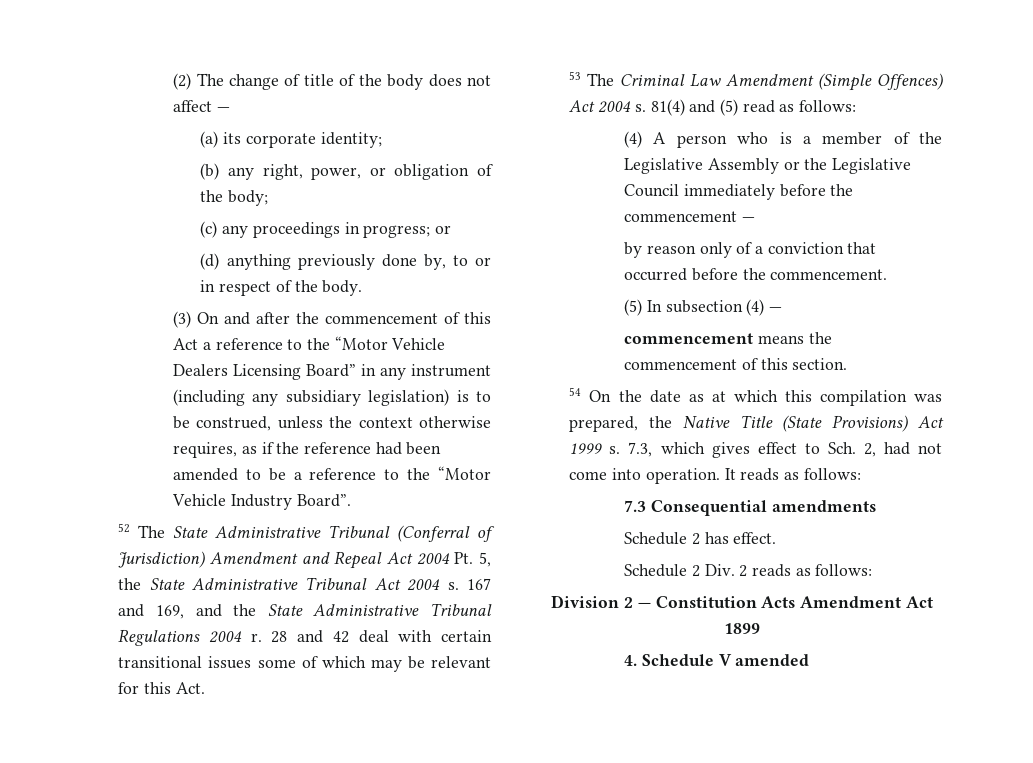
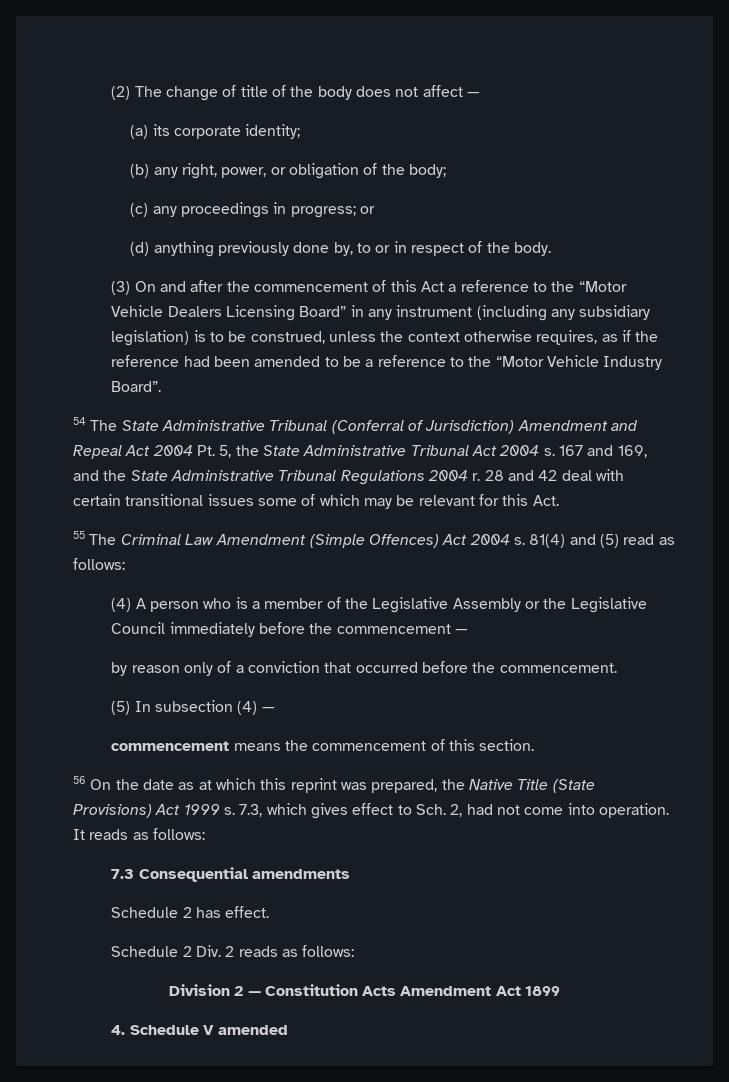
[118,523,131,533] 52 -> [73,417,87,425] 54
[569,71,582,80] 53 -> [73,531,86,539] 55
[569,387,582,396] 54 -> [73,776,87,784] 56
[819,390,907,406] compilation -> [290,778,337,793] reprint

